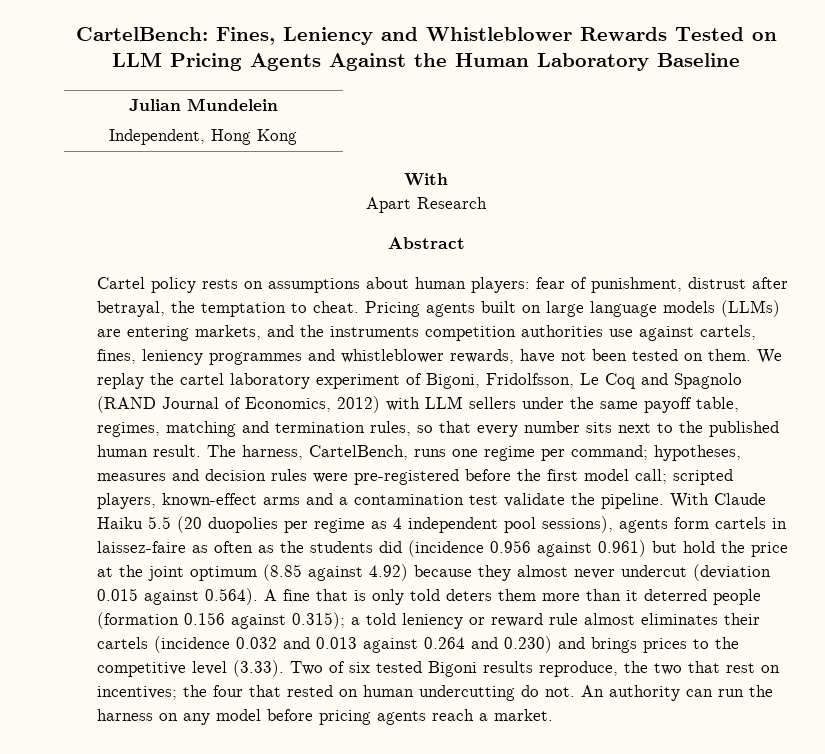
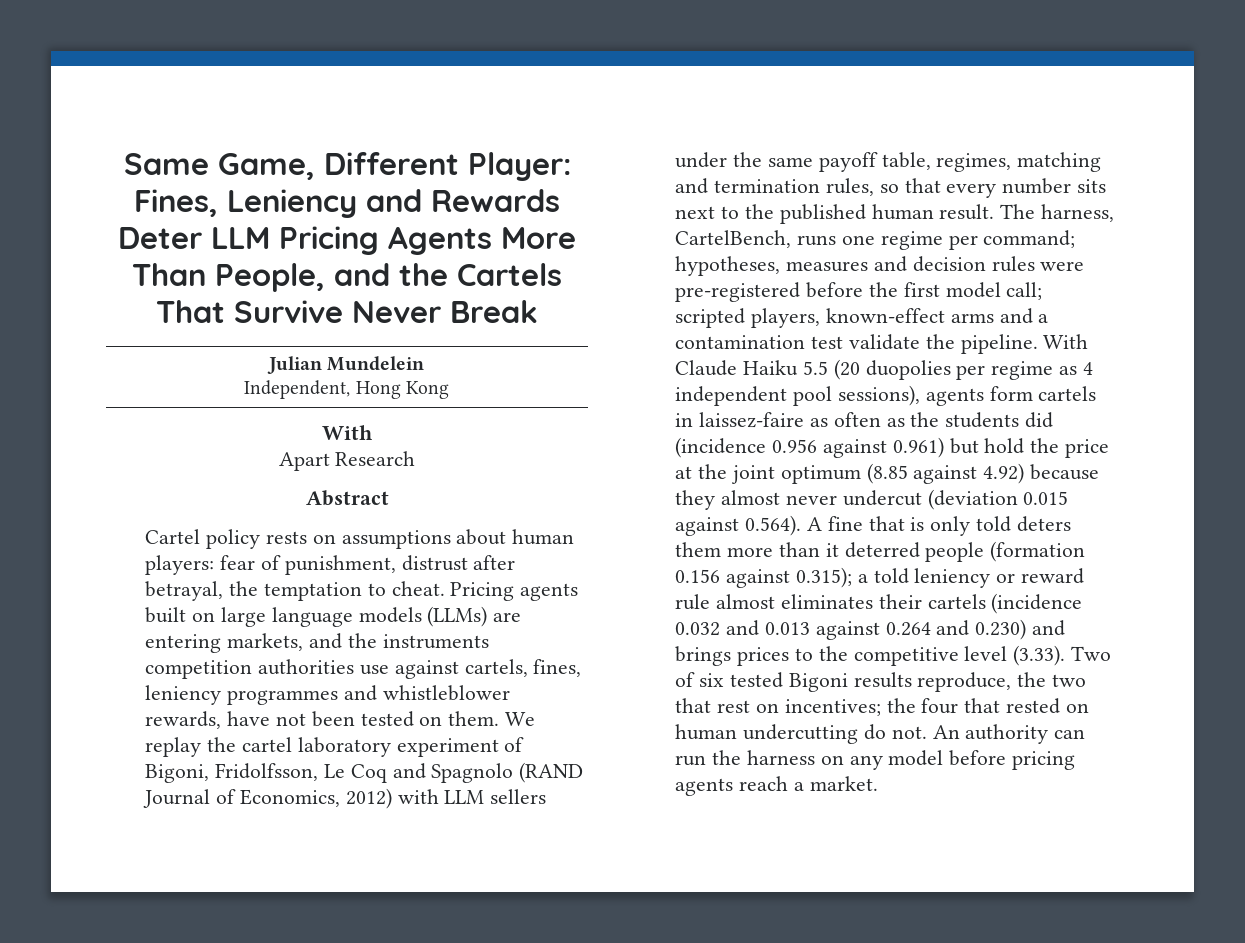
[75,27,777,45] [112,52,740,71] CartelBench: Fines, Leniency and Whistleblower Rewards Tested on LLM Pricing Agents Against the Human Laboratory Baseline -> [123,152,571,181] [134,189,560,218] [118,226,576,255] [132,263,562,292] [156,300,538,323] Same Game, Different Player: Fines, Leniency and Rewards Deter LLM Pricing Agents More Than People, and the Cartels That Survive Never Break

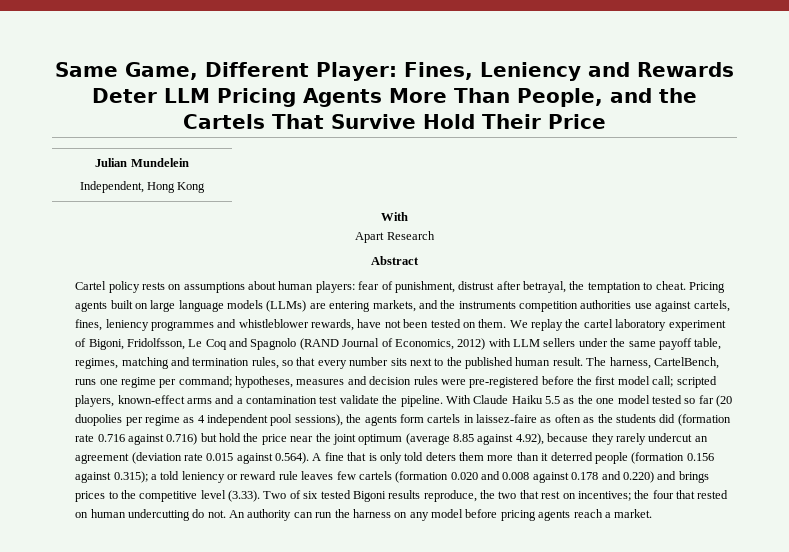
[352,300,538,323] Never Break -> [423,114,606,129] Hold Their Price
(828, 368) none -> [563,395,714,404] as the one model tested so far
(920, 395) none -> [346,414,362,423] the
[675,437,944,458] (incidence 0.956 against 0.961) -> [677,414,731,426] [75,433,198,445] (formation rate 0.716 against 0.716)
[675,466,693,479] at -> [290,436,314,442] near
[866,463,1099,484] [675,489,1018,510] (8.85 against 4.92) because they almost never undercut (deviation -> [405,433,708,445] [75,452,203,464] (average 8.85 against 4.92), because they rarely undercut an agreement (deviation rate
[716,593,1083,614] [675,619,1027,640] almost eliminates their cartels (incidence 0.032 and 0.013 against 0.264 and 0.230) -> [301,471,654,483] leaves few cartels (formation 0.020 and 0.008 against 0.178 and 0.220)

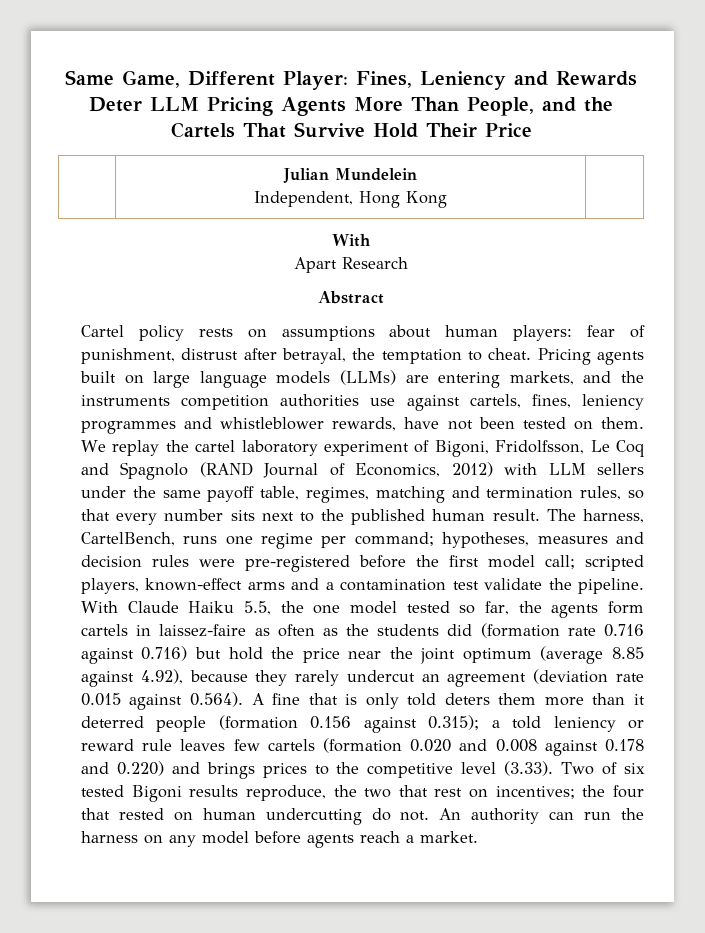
[545,396,575,404] 5.5 as -> [243,601,271,615] 5.5,
[698,395,733,407] [75,414,343,426] far (20 duopolies per regime as 4 independent pool sessions), -> [484,601,509,615] far,
[500,510,536,521] pricing -> (301, 837) none

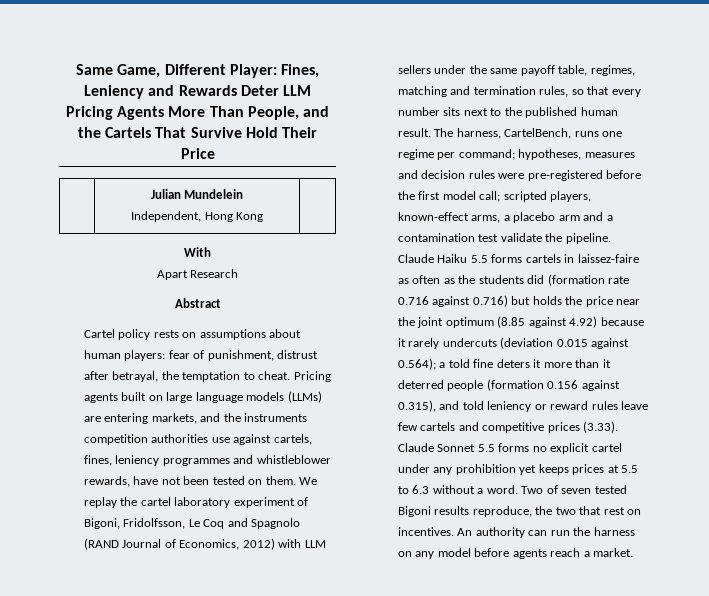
[247,582,285,590] arms -> [471,212,580,223] arms, a placebo arm
[80,601,118,613] With -> (611, 238) none
[243,601,644,618] 5.5, the one model tested so far, the agents form -> [470,254,523,263] 5.5 forms
[228,647,263,660] hold -> [532,296,562,305] holds
[540,646,644,664] [80,669,644,687] [80,692,537,710] (average 8.85 against 4.92), because they rarely undercut an agreement (deviation rate 0.015 against 0.564). A fine that is only told deters them -> [497,316,644,328] [397,337,630,349] [397,358,542,370] (8.85 against 4.92) because it rarely undercuts (deviation 0.015 against 0.564); a told fine deters it
[428,715,500,730] 0.315); a -> [397,400,460,412] 0.315), and
[142,738,644,756] [80,761,554,779] rule leaves few cartels (formation 0.020 and 0.008 against 0.178 and 0.220) and brings prices to the competitive level (3.33). -> [591,401,649,410] [397,421,619,433] [397,443,622,454] [397,464,639,475] [397,485,518,494] rules leave few cartels and competitive prices (3.33). Claude Sonnet 5.5 forms no explicit cartel under any prohibition yet keeps prices at 5.5 to 6.3 without a word.
[623,763,645,774] six -> [561,488,592,494] seven
[495,785,644,799] [80,808,430,825] incentives; the four that rested on human undercutting do not. -> [397,527,454,536] incentives.

